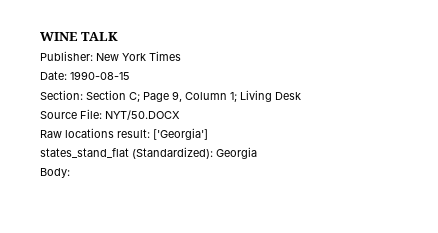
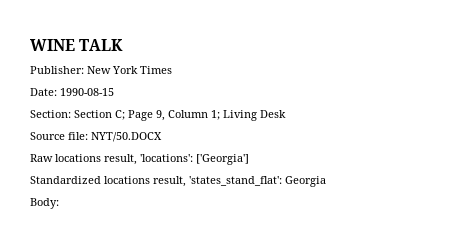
[80,109,102,119] File: -> [68,132,88,140] file:
[117,129,150,138] result: -> [104,154,193,165] result, 'locations':
[40,147,213,159] states_stand_flat (Standardized): -> [30,176,282,187] Standardized locations result, 'states_stand_flat':

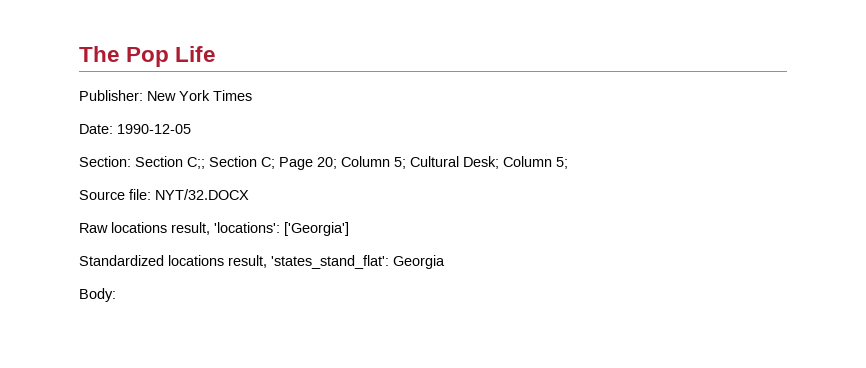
[30,39,124,51] WINE TALK -> [79,46,217,67] The Pop Life
[60,88,114,96] 1990-08-15 -> [117,124,191,134] 1990-12-05
[115,110,286,121] C; Page 9, Column 1; Living Desk -> [187,156,568,170] C;; Section C; Page 20; Column 5; Cultural Desk; Column 5;
[91,132,162,142] NYT/50.DOCX -> [155,189,249,200] NYT/32.DOCX

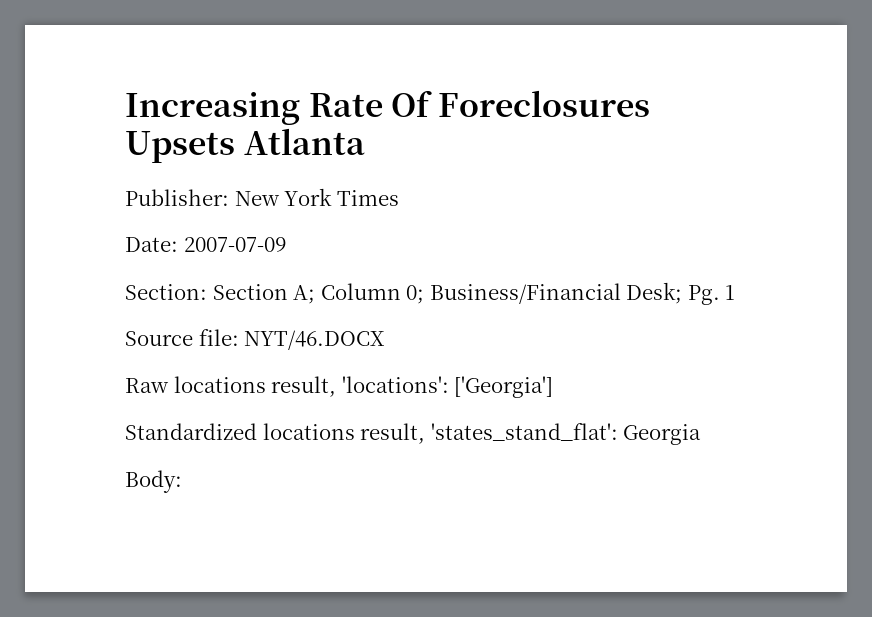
[79,46,217,67] The Pop Life -> [125,90,650,125] [125,128,365,163] Increasing Rate Of Foreclosures Upsets Atlanta
[117,124,191,134] 1990-12-05 -> [183,237,287,252] 2007-07-09
[187,156,568,170] C;; Section C; Page 20; Column 5; Cultural Desk; Column 5; -> [293,282,736,305] A; Column 0; Business/Financial Desk; Pg. 1
[155,189,249,200] NYT/32.DOCX -> [244,330,386,350] NYT/46.DOCX

